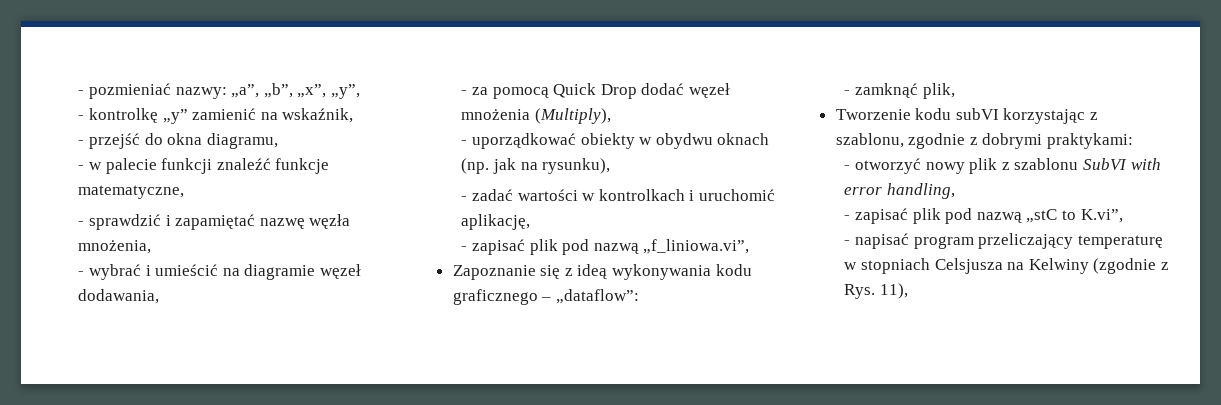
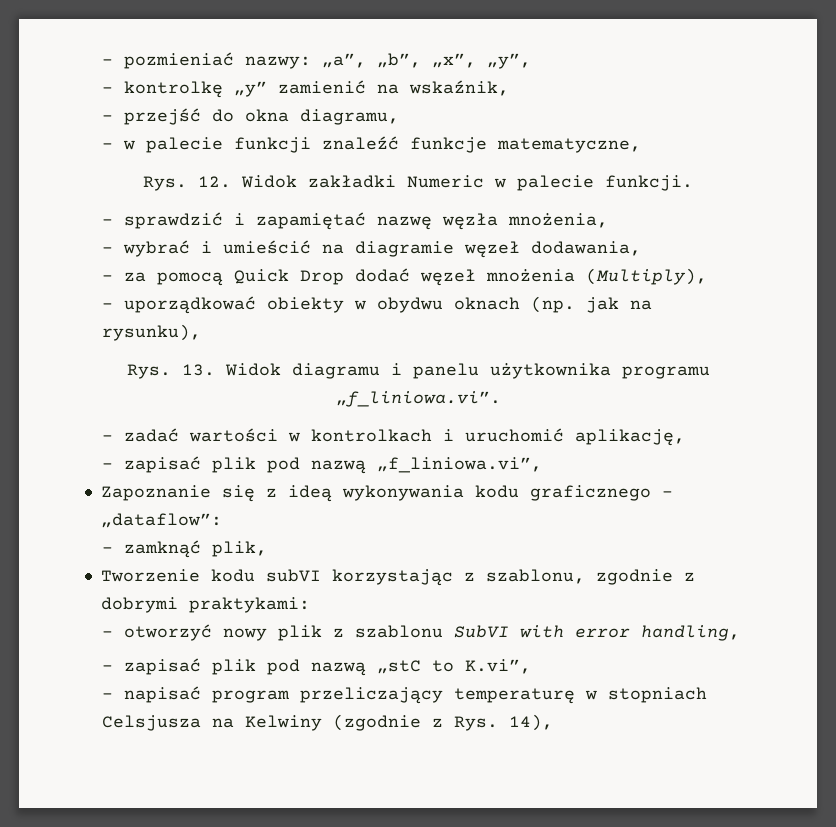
(185, 192) none -> [143,175,693,191] // Rys. 12. Widok zakładki Numeric w palecie funkcji.
(611, 166) none -> [126,363,710,379] [335,391,501,407] // Rys. 13. Widok diagramu i panelu użytkownika programu „f_liniowa.vi”.
[880,283,909,299] 11), -> [509,714,554,731] 14),

